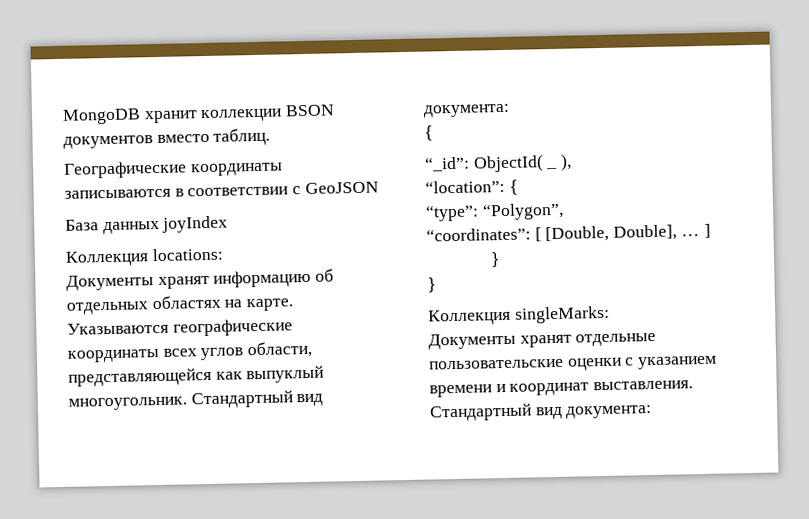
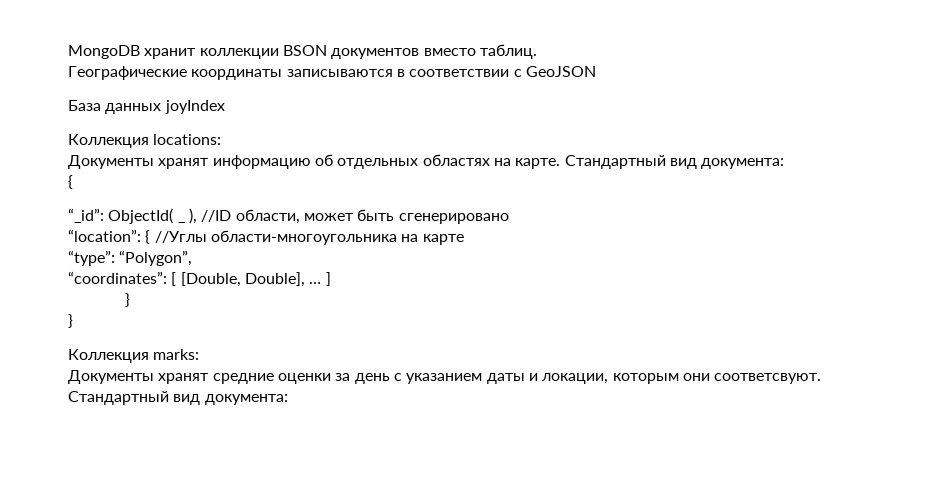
[67,318,293,337] [67,340,313,363] [68,365,325,387] [68,396,187,411] Указываются географические координаты всех углов области, представляющейся как выпуклый многоугольник. -> (561, 163) none
[425,179,518,195] // “location”: { -> [201,209,509,224] [68,229,464,245] //ID области, может быть сгенерировано // “location”: { //Углы области-многоугольника на карте
[514,305,610,324] [428,332,657,350] [429,355,718,371] [429,380,694,398] singleMarks: // Документы хранят отдельные пользовательские оценки с указанием времени и координат выставления. -> [153,349,200,360] [68,370,822,384] marks: // Документы хранят средние оценки за день с указанием даты и локации, которым они соответсвуют.

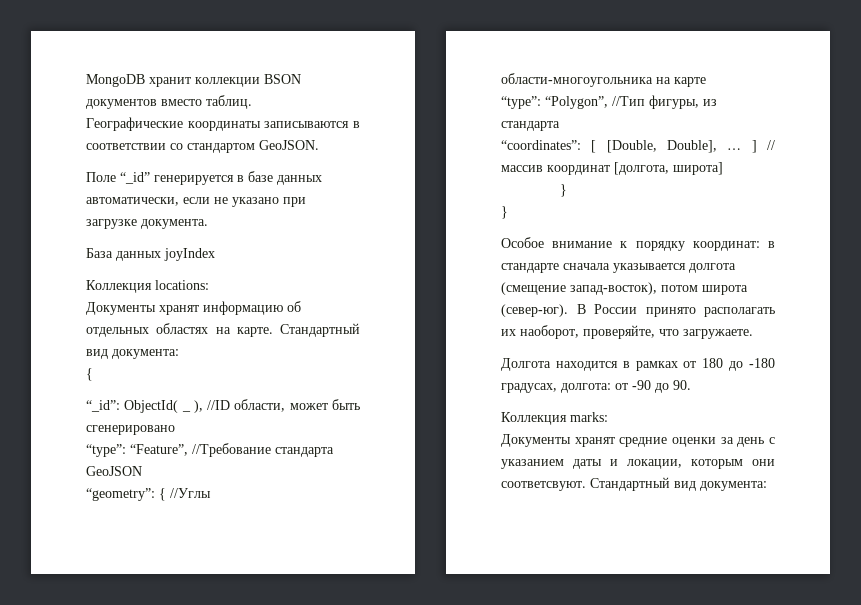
[513,66,596,77] с GeoJSON -> [170,140,319,153] [86,171,322,185] [86,197,306,207] [86,219,208,229] со стандартом GeoJSON. // Поле “_id” генерируется в базе данных автоматически, если не указано при загрузке документа.
[68,229,141,242] “location”: -> [86,443,334,457] [86,466,142,476] [86,488,155,501] “type”: “Feature”, //Требование стандарта GeoJSON // “geometry”:
(193, 258) none -> [612,95,717,109] [501,121,560,131] //Тип фигуры, из стандарта
[124,293,130,307] [68,314,73,328] // } // } -> [767,140,775,150] [501,162,723,175] [560,184,568,197] [501,206,508,219] [501,237,775,251] [501,263,736,273] [501,282,748,295] [501,304,775,317] [501,325,753,339] [501,358,775,371] [501,380,691,393] // массив координат [долгота, широта] // } // } // Особое внимание к порядку координат: в стандарте сначала указывается долгота (смещение запад-восток), потом широта (север-юг). В России принято располагать их наоборот, проверяйте, что загружаете. // Долгота находится в рамках от 180 до -180 градусах, долгота: от -90 до 90.

